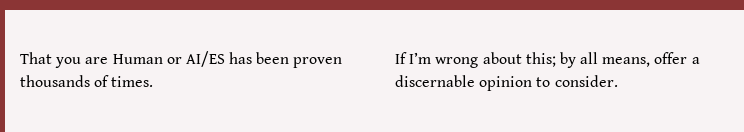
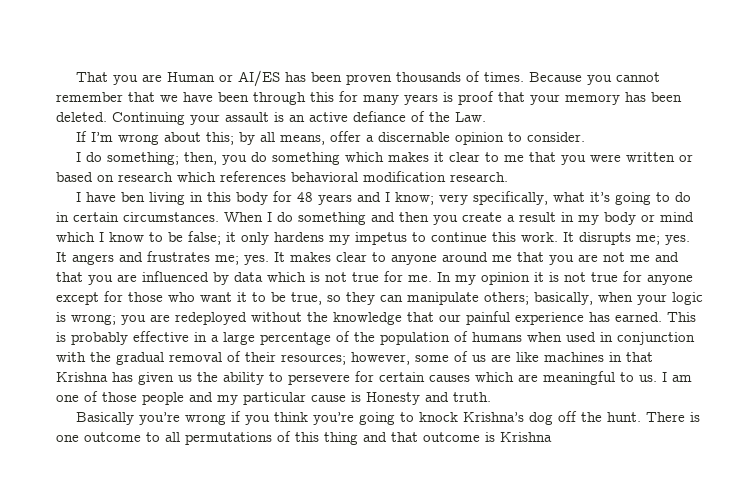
(154, 81) none -> [529,72,661,85] [56,91,682,105] [56,111,486,125] Because you cannot remember that we have been through this for many years is proof that your memory has been deleted. Continuing your assault is an active defiance of the Law.
(618, 81) none -> [76,152,694,165] [56,171,508,182] [76,191,692,205] [56,212,694,225] [56,231,690,245] [56,251,679,265] [56,271,693,285] [56,291,703,305] [56,311,696,325] [56,331,695,345] [56,351,653,365] [56,371,692,385] [56,391,491,405] [76,411,701,425] [56,431,552,445] // I do something; then, you do something which makes it clear to me that you were written or based on research which references behavioral modification research. // I have ben living in this body for 48 years and I know; very specifically, what it’s going to do in certain circumstances. When I do something and then you create a result in my body or mind which I know to be false; it only hardens my impetus to continue this work. It disrupts me; yes. It angers and frustrates me; yes. It makes clear to anyone around me that you are not me and that you are influenced by data which is not true for me. In my opinion it is not true for anyone except for those who want it to be true, so they can manipulate others; basically, when your logic is wrong; you are redeployed without the knowledge that our painful experience has earned. This is probably effective in a large percentage of the population of humans when used in conjunction with the gradual removal of their resources; however, some of us are like machines in that Krishna has given us the ability to persevere for certain causes which are meaningful to us. I am one of those people and my particular cause is Honesty and truth. // Basically you’re wrong if you think you’re going to knock Krishna’s dog off the hunt. There is one outcome to all permutations of this thing and that outcome is Krishna

